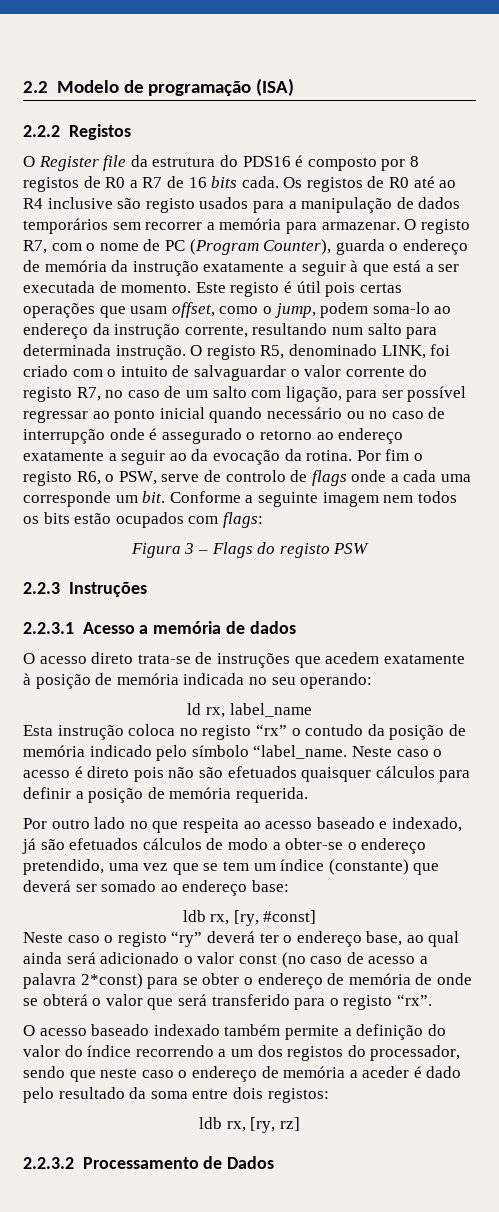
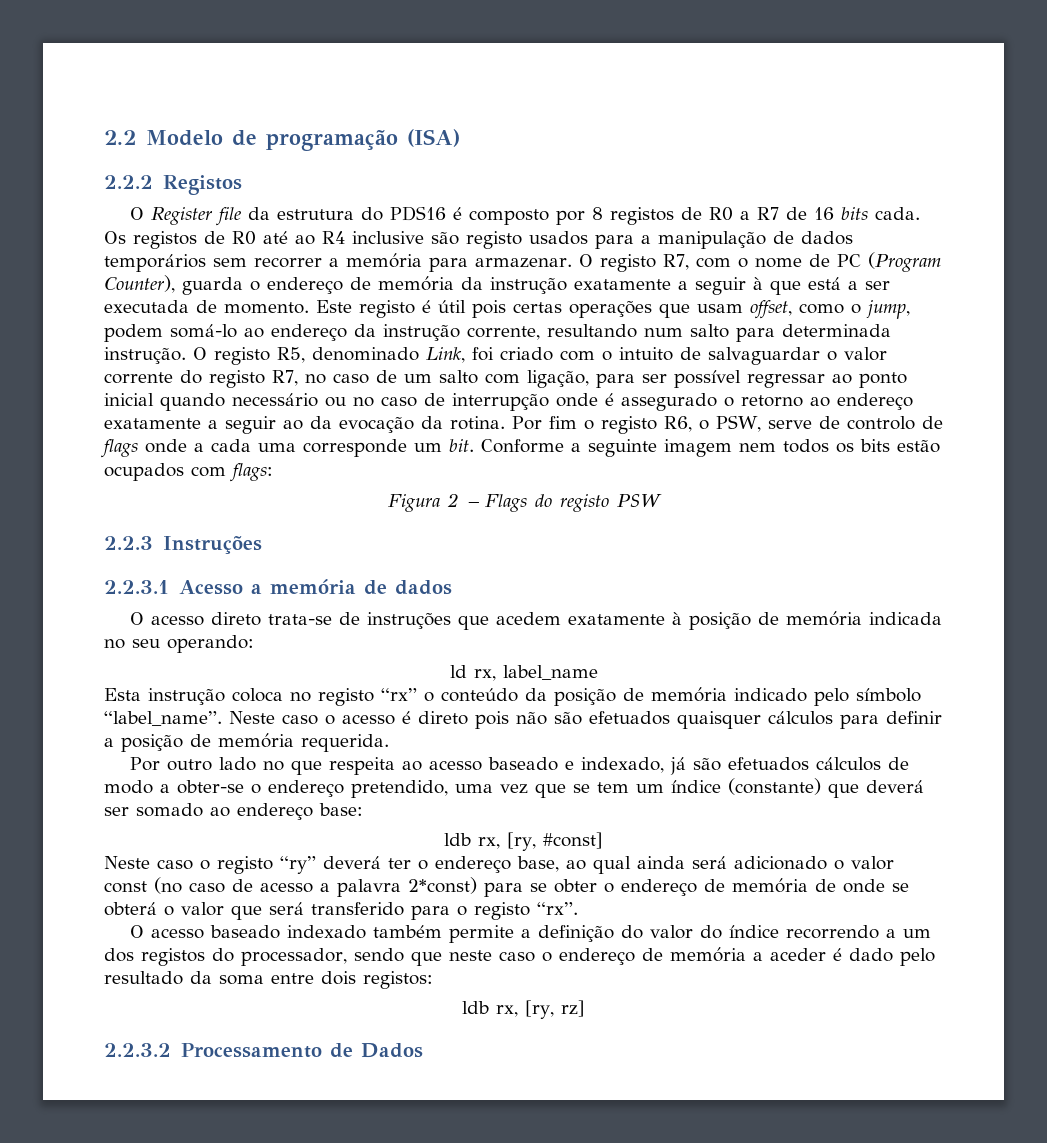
[372,302,430,314] soma-lo -> [170,324,237,338] somá-lo
[381,345,426,359] LINK, -> [426,347,465,363] Link,
[184,543,195,554] 3 -> [446,493,459,507] 2
[305,724,364,736] contudo -> [441,688,518,702] conteúdo
[253,745,348,759] “label_name. -> [104,711,222,726] “label_name”.

